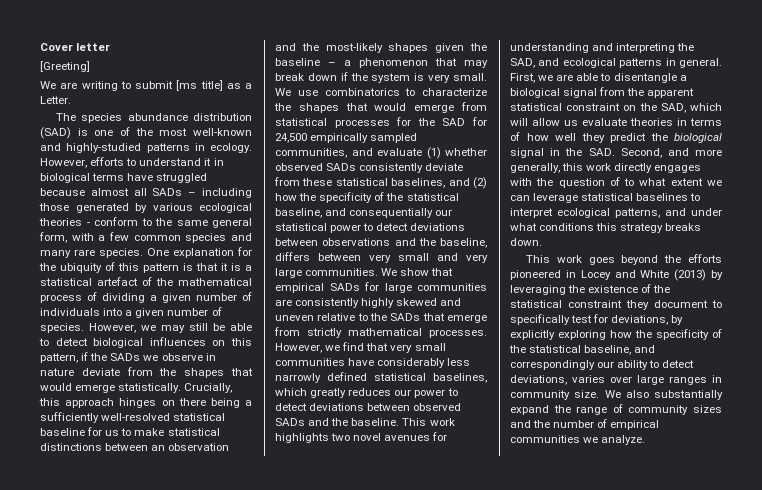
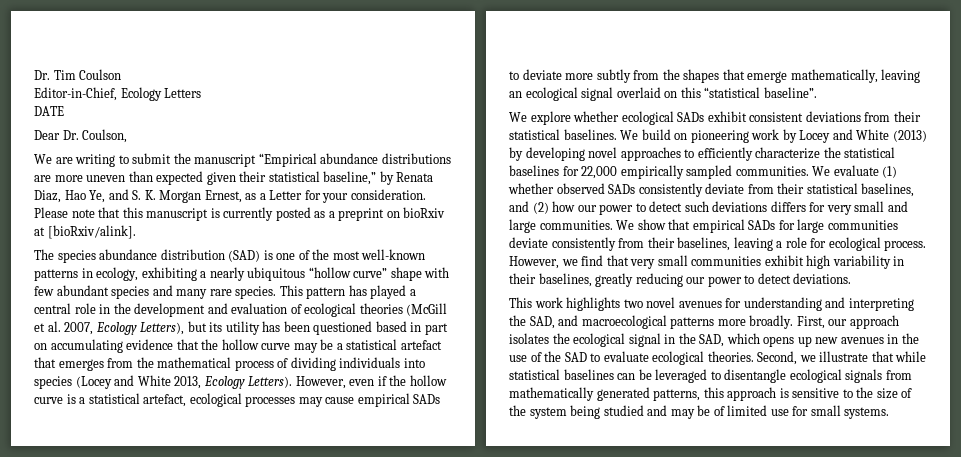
[40,43,111,51] [40,61,90,72] Cover letter // [Greeting] -> [34,69,122,80] [34,87,202,101] [34,106,64,116] [34,129,128,143] Dr. Tim Coulson // Editor-in-Chief, Ecology Letters // DATE // Dear Dr. Coulson,
[176,80,252,91] [40,96,71,104] [ms title] as a Letter. -> [173,153,451,167] [34,171,434,185] [34,189,426,203] [34,207,446,221] [34,225,136,239] the manuscript “Empirical abundance distributions are more uneven than expected given their statistical baseline,” by Renata Diaz, Hao Ye, and S. K. Morgan Ernest, as a Letter for your consideration. Please note that this manuscript is currently posted as a preprint on bioRxiv at [bioRxiv/alink].
[40,143,252,153] [40,157,224,168] [40,173,208,183] [40,188,252,198] [39,203,252,213] [39,217,252,228] [39,232,181,243] and highly-studied patterns in ecology. However, efforts to understand it in biological terms have struggled because almost all SADs – including those generated by various ecological theories - conform to the same general form, with a few common -> [34,267,450,281] [34,285,109,296] patterns in ecology, exhibiting a nearly ubiquitous “hollow curve” shape with few abundant
[147,247,252,258] [39,262,252,273] [40,277,152,286] One explanation for the ubiquity of this pattern is that it is a statistical artefact of -> [279,285,416,299] [34,303,448,317] [34,321,448,335] [34,339,442,353] [34,357,134,371] This pattern has played a central role in the development and evaluation of ecological theories (McGill et al. 2007, Ecology Letters), but its utility has been questioned based in part on accumulating evidence that the hollow curve may be a statistical artefact that emerges from
[150,292,252,303] [40,307,222,318] [40,323,252,333] [39,337,252,348] [40,352,216,363] [40,367,253,378] [40,383,233,393] [39,398,252,408] [40,412,226,423] [40,427,220,436] [40,443,230,451] [275,43,487,53] [275,58,488,68] [275,72,487,83] [275,88,487,96] [274,102,487,113] [275,117,487,128] [275,133,418,143] [275,148,373,158] a given number of individuals into a given number of species. However, we may still be able to detect biological influences on this pattern, if the SADs we observe in nature deviate from the shapes that would emerge statistically. Crucially, this approach hinges on there being a sufficiently well-resolved statistical baseline for us to make statistical distinctions between an observation and the most-likely shapes given the baseline – a phenomenon that may break down if the system is very small. We use combinatorics to characterize the shapes that would emerge from statistical processes for the SAD for 24,500 empirically sampled communities, and -> [339,357,425,368] [34,375,447,389] [34,393,441,407] [509,69,921,83] [509,87,817,101] [509,111,921,125] [509,129,927,143] [509,147,896,161] [509,165,831,179] individuals into species (Locey and White 2013, Ecology Letters). However, even if the hollow curve is a statistical artefact, ecological processes may cause empirical SADs to deviate more subtly from the shapes that emerge mathematically, leaving an ecological signal overlaid on this “statistical baseline”. // We explore whether ecological SADs exhibit consistent deviations from their statistical baselines. We build on pioneering work by Locey and White (2013) by developing novel approaches to efficiently characterize the statistical baselines for 22,000 empirically sampled communities. We
[302,178,333,186] these -> [777,183,805,194] their
[299,192,459,203] [275,208,453,218] [275,223,466,233] [275,238,487,248] [275,252,361,261] the specificity of the statistical baseline, and consequentially our statistical power to detect deviations between observations and the baseline, differs between -> [577,201,826,215] our power to detect such deviations differs for
[466,254,488,263] very -> (908, 206) none
[275,298,462,308] [275,313,487,323] [274,327,487,338] are consistently highly skewed and uneven relative to the SADs that emerge from strictly mathematical processes. -> [509,237,927,251] deviate consistently from their baselines, leaving a role for ecological process.
[348,358,471,368] [275,372,487,383] [275,388,458,398] [275,403,462,411] [275,418,400,426] have considerably less narrowly defined statistical baselines, which greatly reduces our power to detect deviations between observed SADs and the baseline. -> [764,255,905,269] [509,273,852,287] exhibit high variability in their baselines, greatly reducing our power to detect deviations. //
[562,58,722,68] [510,73,687,83] [510,87,695,98] [510,103,722,113] [510,118,722,126] [510,132,722,143] [510,148,722,158] [510,163,702,173] [510,177,722,188] [510,193,701,203] [510,208,722,218] [510,223,702,233] [510,238,542,246] [525,254,722,265] [510,269,723,281] [510,284,671,295] [510,300,722,310] [510,314,684,325] [510,329,722,340] [509,345,656,355] [510,360,695,370] [510,375,722,385] [510,390,723,400] [510,404,722,415] [510,419,660,430] [510,435,646,445] ecological patterns in general. First, we are able to disentangle a biological signal from the apparent statistical constraint on the SAD, which will allow us evaluate theories in terms of how well they predict the biological signal in the SAD. Second, and more generally, this work directly engages with the question of to what extent we can leverage statistical baselines to interpret ecological patterns, and under what conditions this strategy breaks down. // This work goes beyond the efforts pioneered in Locey and White (2013) by leveraging the existence of the statistical constraint they document to specifically test for deviations, by explicitly exploring how the specificity of the statistical baseline, and correspondingly our ability to detect deviations, varies over large ranges in community size. We also substantially expand the range of community sizes and the number of empirical communities we analyze. -> [581,315,899,329] [509,333,919,347] [509,351,927,365] [509,369,912,383] [509,387,913,401] [509,405,890,419] macroecological patterns more broadly. First, our approach isolates the ecological signal in the SAD, which opens up new avenues in the use of the SAD to evaluate ecological theories. Second, we illustrate that while statistical baselines can be leveraged to disentangle ecological signals from mathematically generated patterns, this approach is sensitive to the size of the system being studied and may be of limited use for small systems.

